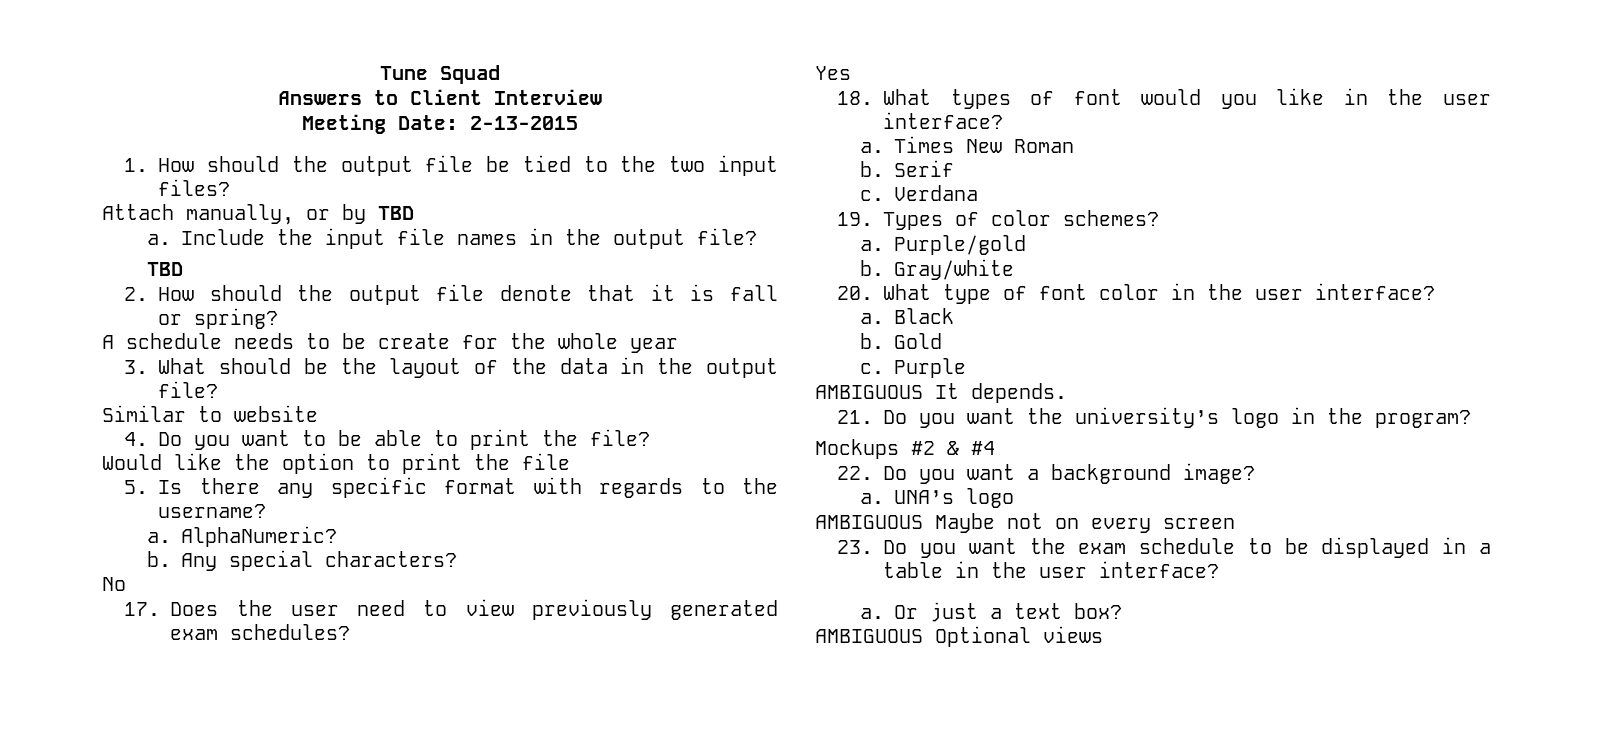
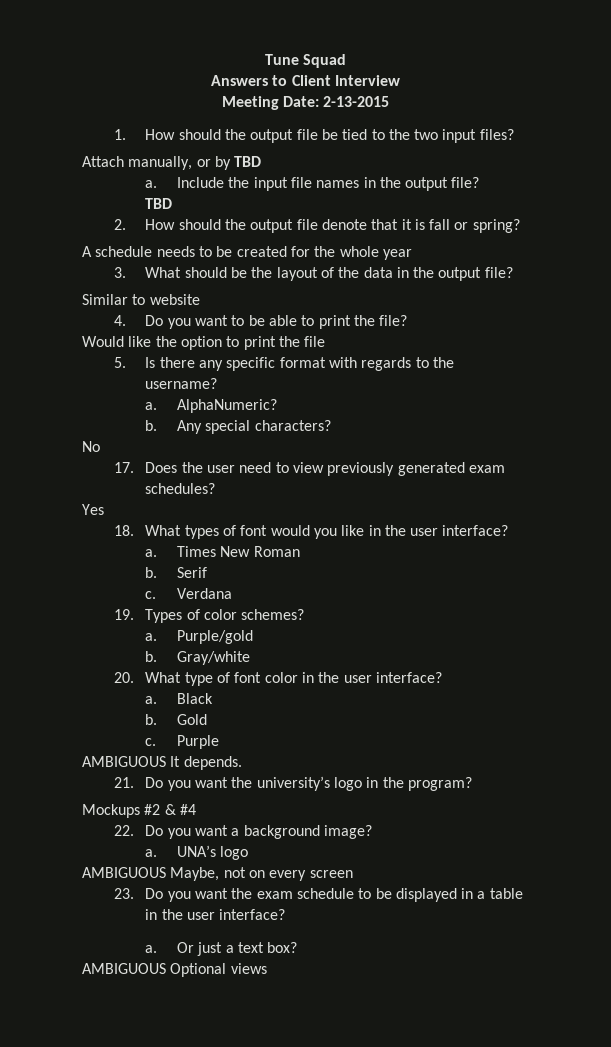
[378,333,450,349] create -> [236,246,287,257] created
[935,513,995,533] Maybe -> [170,867,220,881] Maybe,

